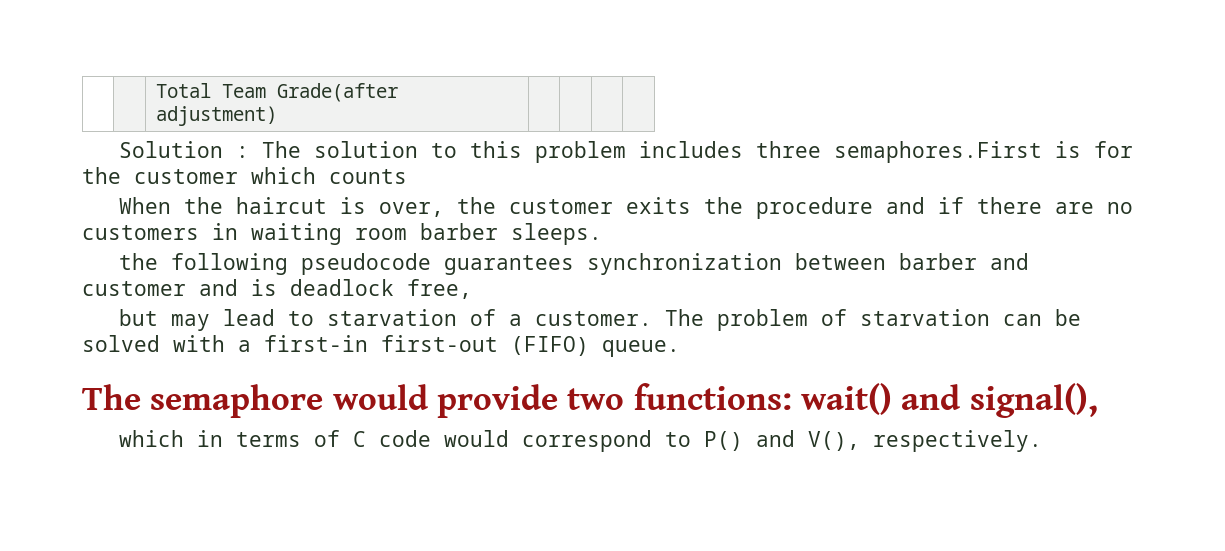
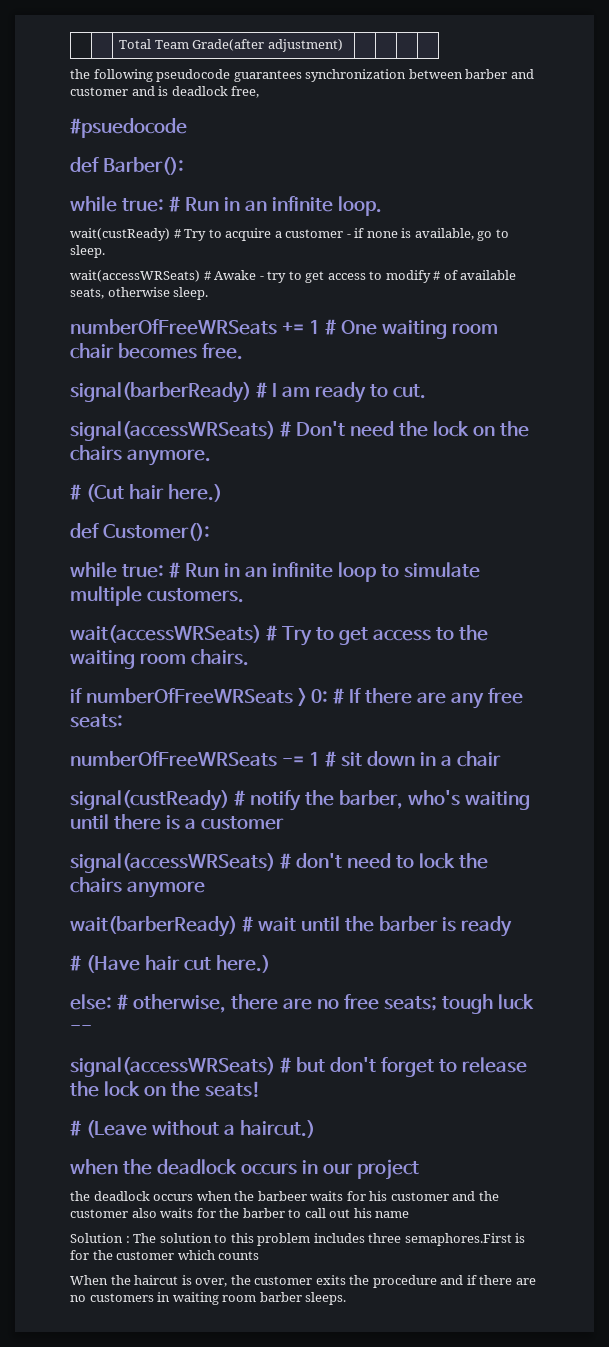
(277, 116) none -> [70,69,534,82] [70,86,260,98] [70,118,187,138] [70,157,184,175] [70,196,382,216] [70,228,509,241] [70,245,105,258] [70,270,517,283] [70,287,209,300] [70,319,498,339] [70,343,243,360] [70,382,426,403] [70,421,529,441] [70,445,211,466] [70,484,222,502] [70,523,210,541] [70,562,480,582] [70,586,244,606] [70,625,488,646] [70,649,249,669] [70,687,523,709] [70,714,123,728] [70,751,501,767] [70,790,530,811] [70,814,284,830] [70,853,488,873] [70,877,205,898] [70,916,512,937] [70,955,270,973] [70,994,534,1014] [70,1025,92,1033] [70,1057,527,1077] [70,1081,260,1098] [70,1120,315,1138] [70,1159,419,1180] [70,1191,499,1201] [70,1208,410,1218] // the following pseudocode guarantees synchronization between barber and customer and is deadlock free, // #psuedocode // def Barber(): // while true: # Run in an infinite loop. // wait(custReady) # Try to acquire a customer - if none is available, go to sleep. // wait(accessWRSeats) # Awake - try to get access to modify # of available seats, otherwise sleep. // numberOfFreeWRSeats += 1 # One waiting room chair becomes free. // signal(barberReady) # I am ready to cut. // signal(accessWRSeats) # Don't need the lock on the chairs anymore. // # (Cut hair here.) // def Customer(): // while true: # Run in an infinite loop to simulate multiple customers. // wait(accessWRSeats) # Try to get access to the waiting room chairs. // if numberOfFreeWRSeats > 0: # If there are any free seats: // numberOfFreeWRSeats -= 1 # sit down in a chair // signal(custReady) # notify the barber, who's waiting until there is a customer // signal(accessWRSeats) # don't need to lock the chairs anymore // wait(barberReady) # wait until the barber is ready // # (Have hair cut here.) // else: # otherwise, there are no free seats; tough luck -- // signal(accessWRSeats) # but don't forget to release the lock on the seats! // # (Leave without a haircut.) // when the deadlock occurs in our project // the deadlock occurs when the barbeer waits for his customer and the customer also waits for the barber to call out his name
[119,253,1030,275] [82,279,472,299] [119,309,1082,331] [82,335,680,357] [82,383,1098,418] [119,430,1043,452] // the following pseudocode guarantees synchronization between barber and customer and is deadlock free, // but may lead to starvation of a customer. The problem of starvation can be solved with a first-in first-out (FIFO) queue. // The semaphore would provide two functions: wait() and signal(), // which in terms of C code would correspond to P() and V(), respectively. -> (347, 1298) none

